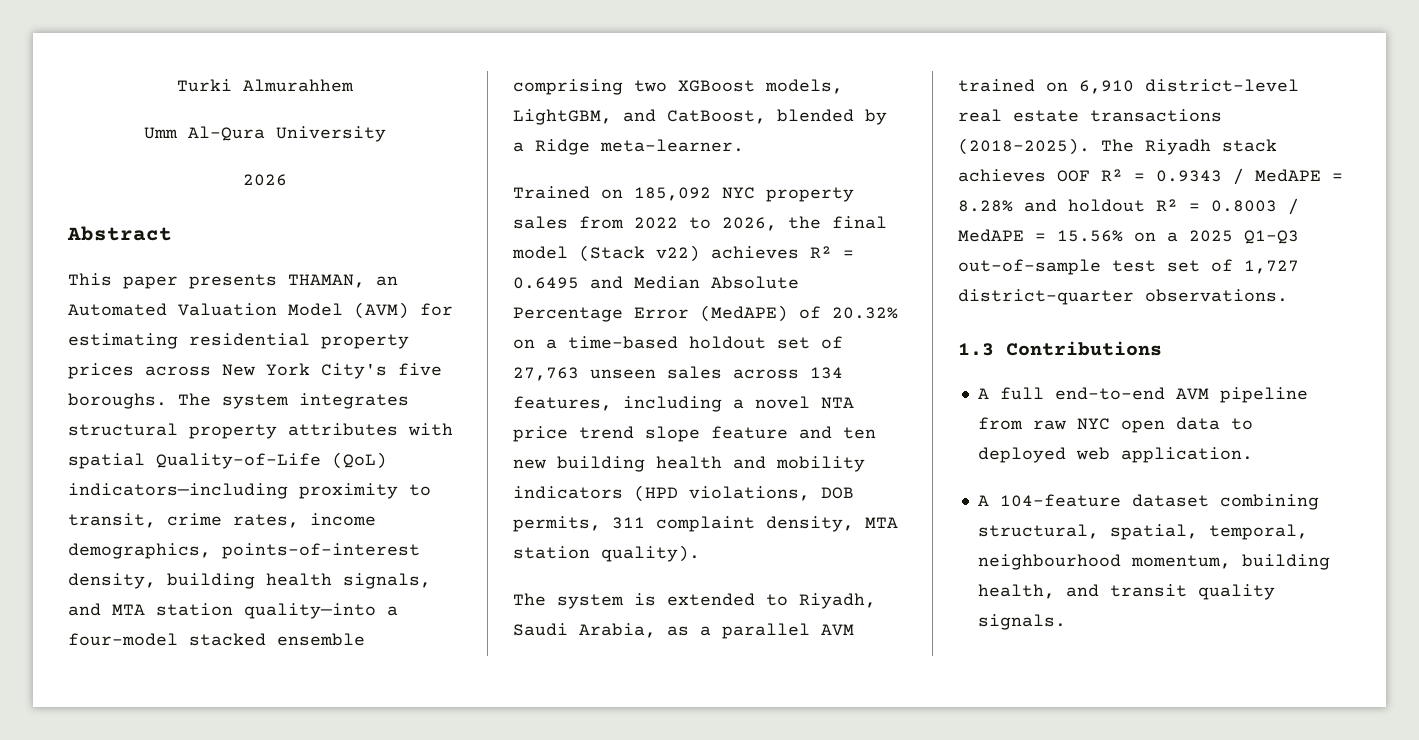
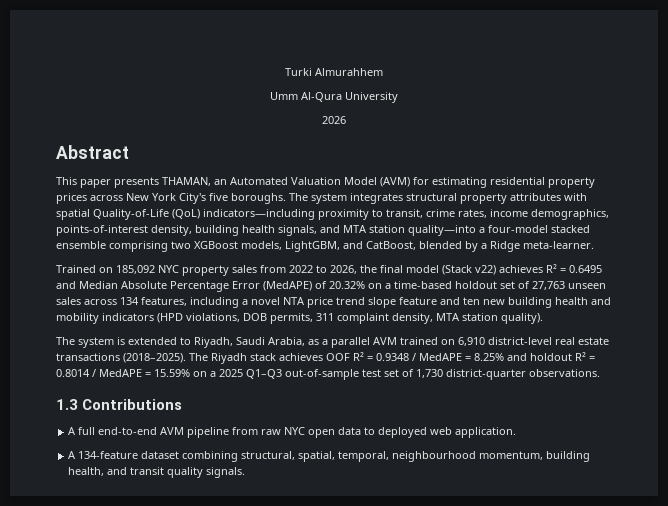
[1156,168,1343,185] [958,200,1013,212] 0.9343 / MedAPE = 8.28% -> [376,353,504,361] 0.9348 / MedAPE = 8.25%
[1211,198,1299,215] [958,229,1123,242] 0.8003 / MedAPE = 15.56% -> [56,369,190,377] 0.8014 / MedAPE = 15.59%
[1244,260,1299,274] 1,727 -> [416,369,443,378] 1,730
[999,494,1121,507] 104-feature -> [78,451,139,459] 134-feature

